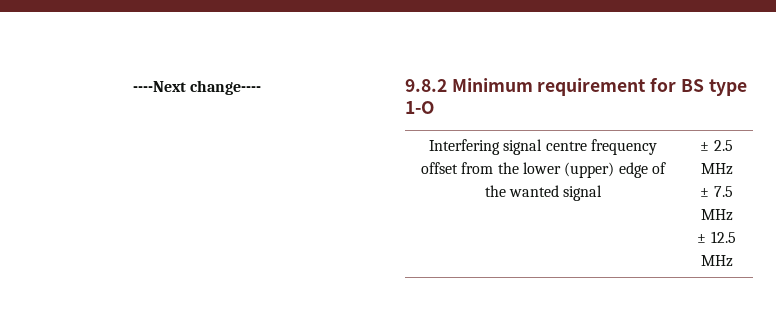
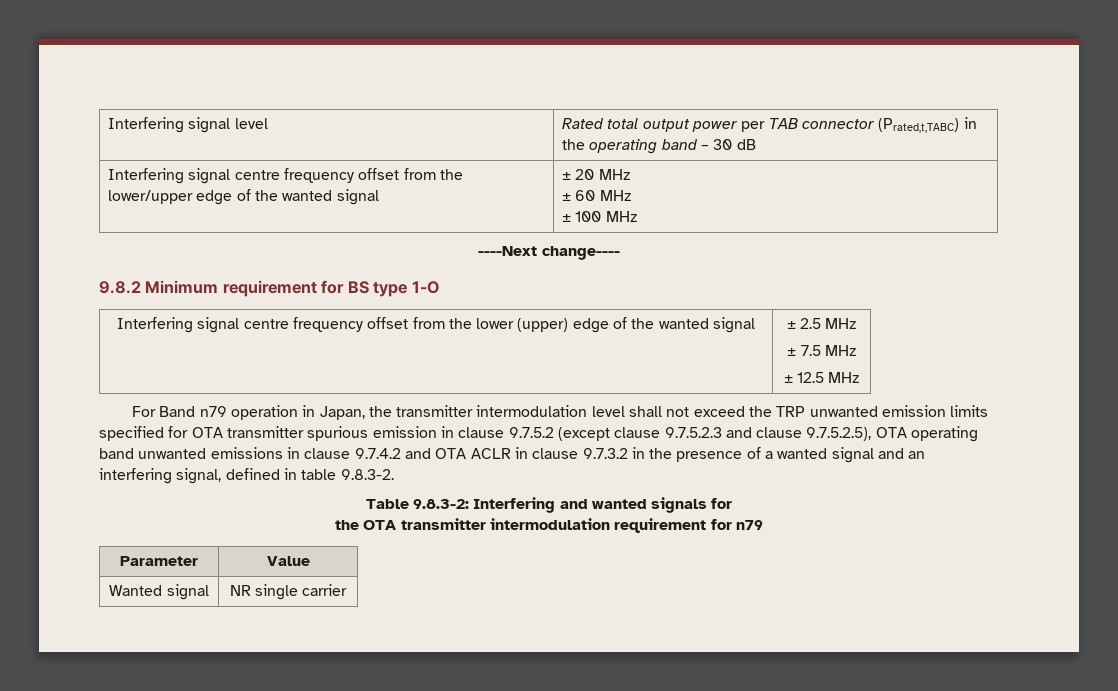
(132, 86) none -> [108,117,268,133] [562,117,977,133] [562,139,756,154] [108,168,464,184] [108,189,379,205] [562,169,630,180] [562,190,631,201] [562,211,637,222] Interfering signal level | Rated total output power per TAB connector (Prated,t,TABC) in the operating band – 30 dB // Interfering signal centre frequency offset from the lower/upper edge of the wanted signal | ± 20 MHz // ± 60 MHz // ± 100 MHz //
(733, 261) none -> [131,405,989,420] [99,426,979,442] [99,447,926,463] [99,468,394,484] [365,497,733,513] [335,518,763,533] [120,556,198,566] [266,556,310,566] [109,584,209,600] [229,584,348,600] // For Band n79 operation in Japan, the transmitter intermodulation level shall not exceed the TRP unwanted emission limits specified for OTA transmitter spurious emission in clause 9.7.5.2 (except clause 9.7.5.2.3 and clause 9.7.5.2.5), OTA operating band unwanted emissions in clause 9.7.4.2 and OTA ACLR in clause 9.7.3.2 in the presence of a wanted signal and an interfering signal, defined in table 9.8.3-2. // Table 9.8.3-2: Interfering and wanted signals for // the OTA transmitter intermodulation requirement for n79 // Parameter | Value // Wanted signal | NR single carrier

